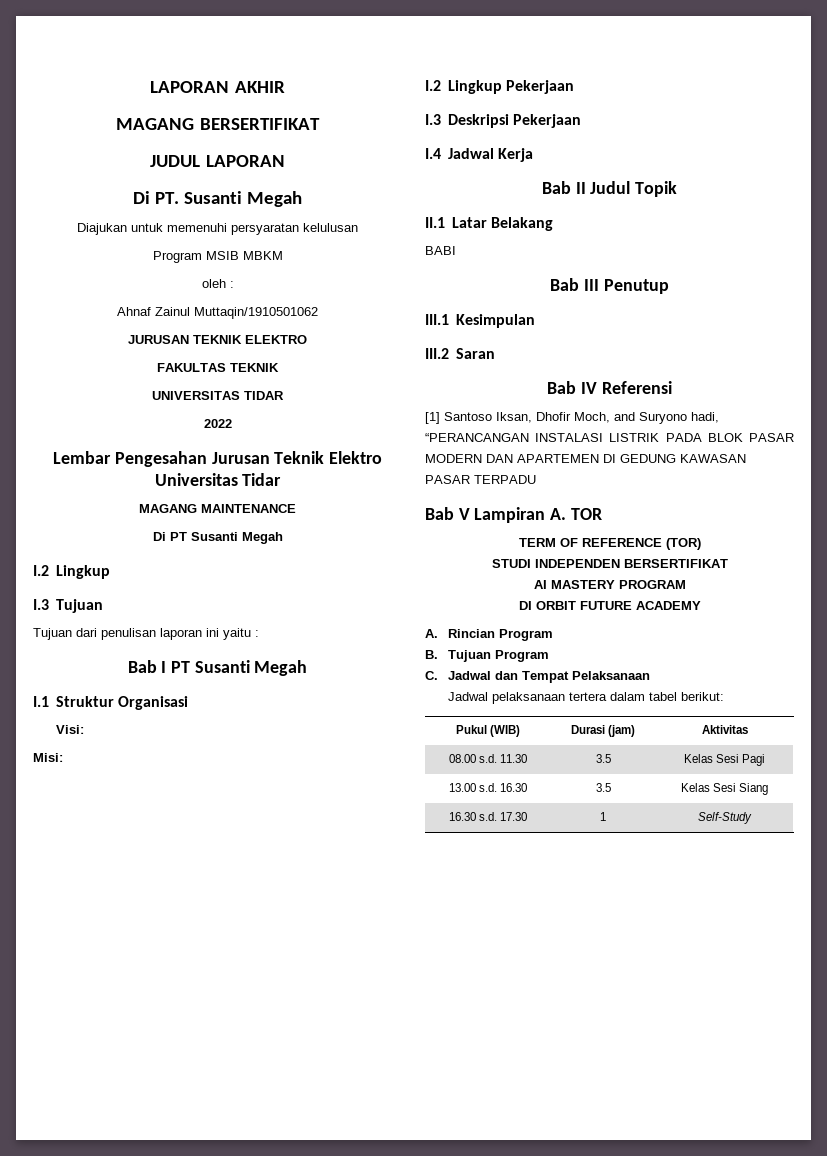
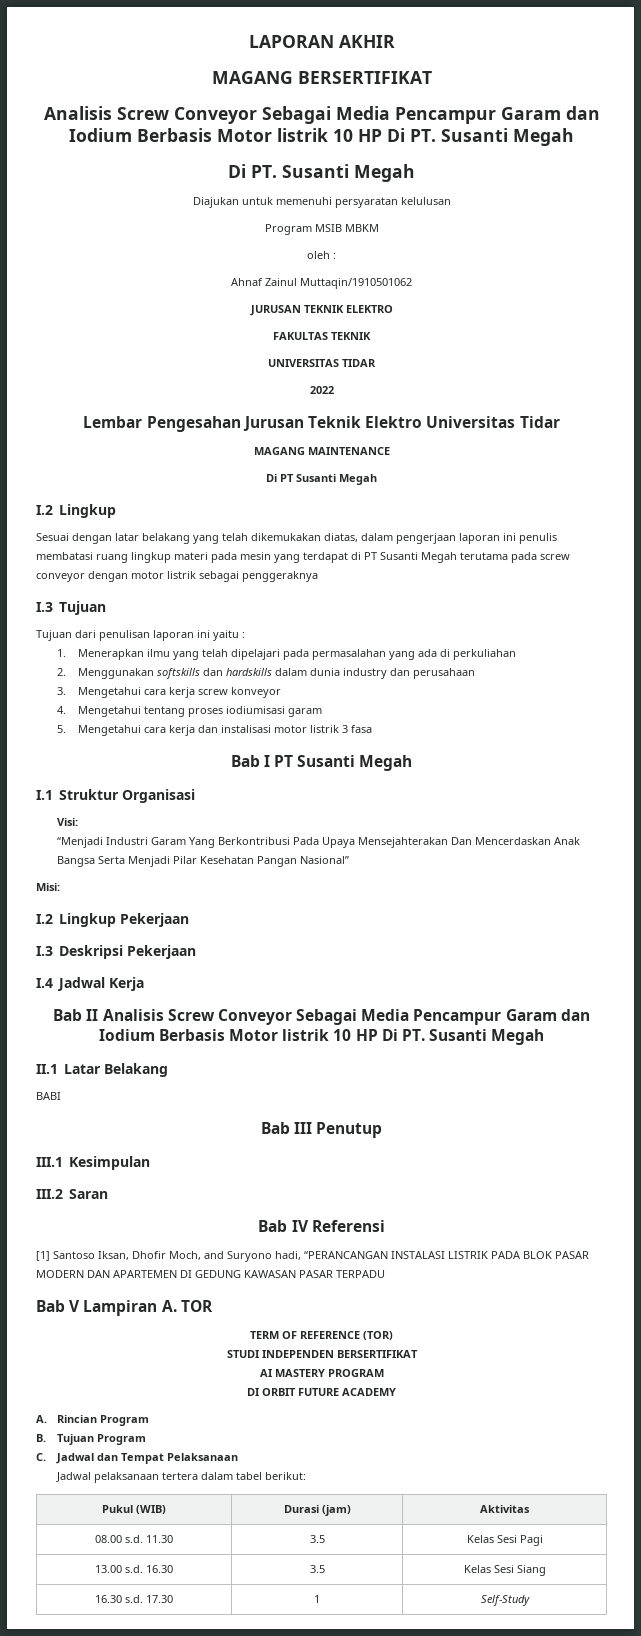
[150,155,285,167] JUDUL LAPORAN -> [43,106,600,124] [69,128,574,146] Analisis Screw Conveyor Sebagai Media Pencampur Garam dan Iodium Berbasis Motor listrik 10 HP Di PT. Susanti Megah
(110, 572) none -> [36,533,557,544] [36,552,570,563] [36,571,318,582] // Sesuai dengan latar belakang yang telah dikemukakan diatas, dalam pengerjaan laporan ini penulis membatasi ruang lingkup materi pada mesin yang terdapat di PT Susanti Megah terutama pada screw conveyor dengan motor listrik sebagai penggeraknya
(259, 633) none -> [57,649,517,660] [57,668,476,679] [57,687,282,698] [57,706,323,717] [57,725,373,736] // 1. Menerapkan ilmu yang telah dipelajari pada permasalahan yang ada di perkuliahan // 2. Menggunakan softskills dan hardskills dalam dunia industry dan perusahaan // 3. Mengetahui cara kerja screw konveyor // 4. Mengetahui tentang proses iodiumisasi garam // 5. Mengetahui cara kerja dan instalisasi motor listrik 3 fasa
(84, 729) none -> [57,837,581,848] [57,856,350,867] // “Menjadi Industri Garam Yang Berkontribusi Pada Upaya Mensejahterakan Dan Mencerdaskan Anak Bangsa Serta Menjadi Pilar Kesehatan Pangan Nasional”
[590,181,678,197] Judul Topik -> [102,1009,590,1025] [98,1029,545,1045] Analisis Screw Conveyor Sebagai Media Pencampur Garam dan Iodium Berbasis Motor listrik 10 HP Di PT. Susanti Megah

